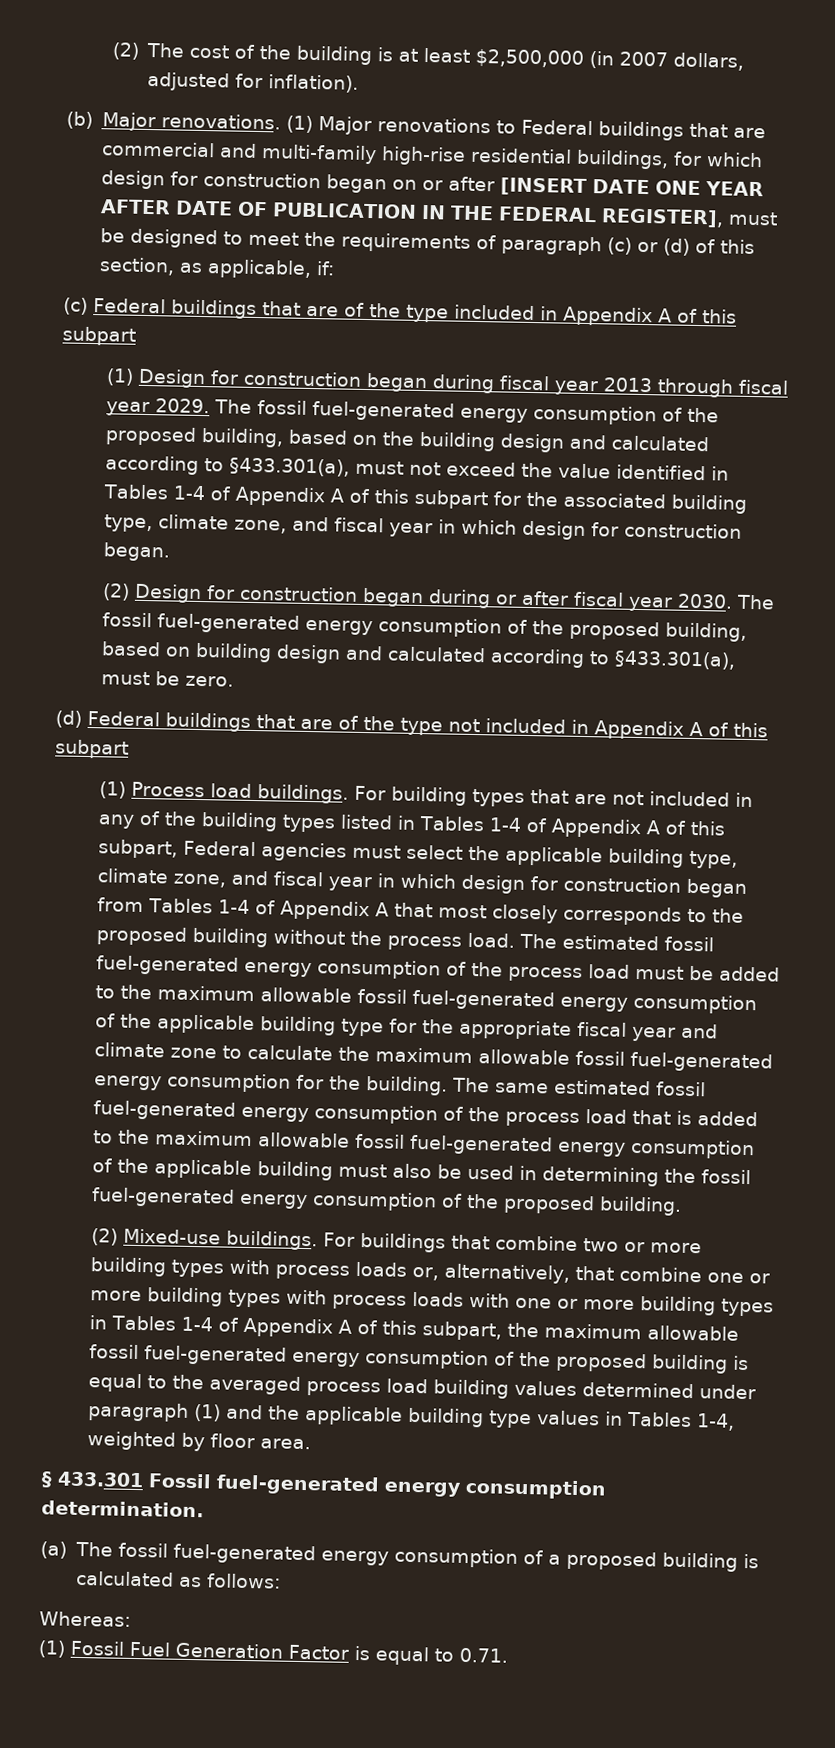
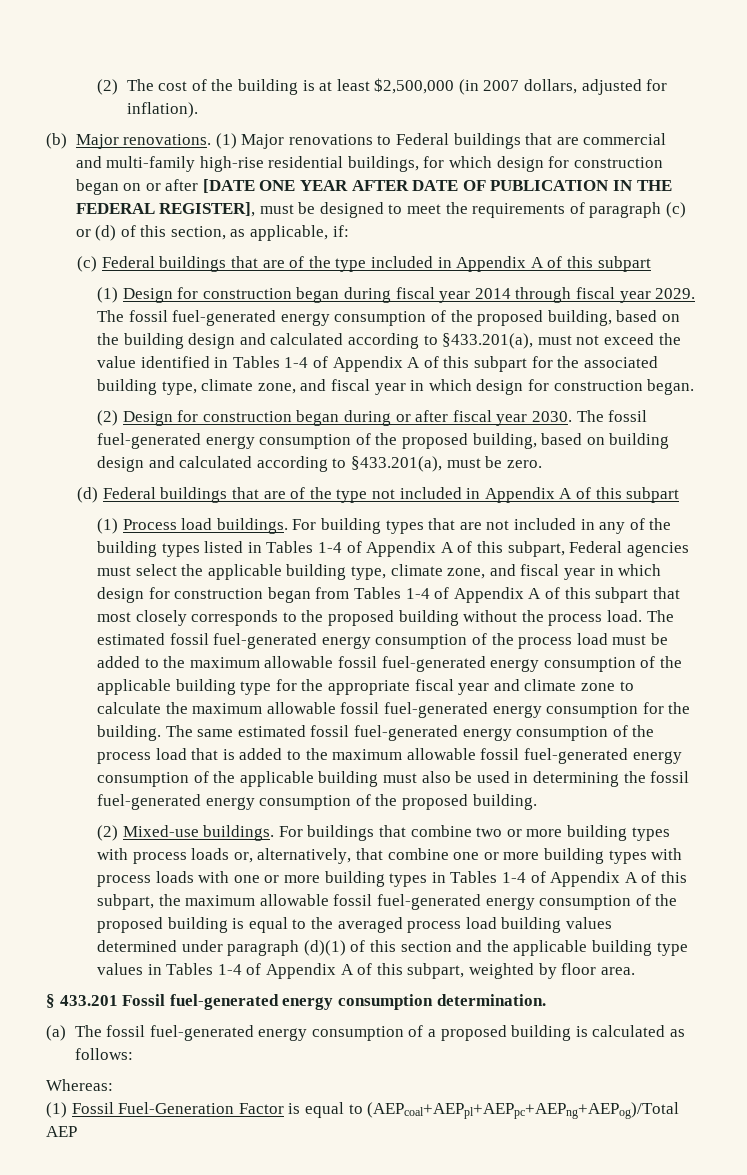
[499,177,651,196] [INSERT DATE -> [202,179,255,193] [DATE
[602,377,653,393] 2013 -> [474,288,511,299] 2014
[228,457,350,477] §433.301(a), -> [442,333,534,349] §433.201(a),
[613,650,736,670] §433.301(a), -> [351,456,443,472] §433.201(a),
(389, 909) none -> [544,587,649,603] of this subpart
[193,1404,221,1422] (1) -> [303,940,452,956] (d)(1) of this section
[695,1413,735,1431] 1-4, -> [217,963,465,979] 1-4 of Appendix A of this subpart,
[57,1471,144,1488] 433.301 -> [59,995,118,1006] 433.201
[128,1641,283,1659] Fuel Generation -> [118,1102,235,1114] Fuel-Generation
[458,1647,508,1663] 0.71. -> [367,1102,680,1119] [46,1126,77,1137] (AEPcoal+AEPpl+AEPpc+AEPng+AEPog)/Total AEP

